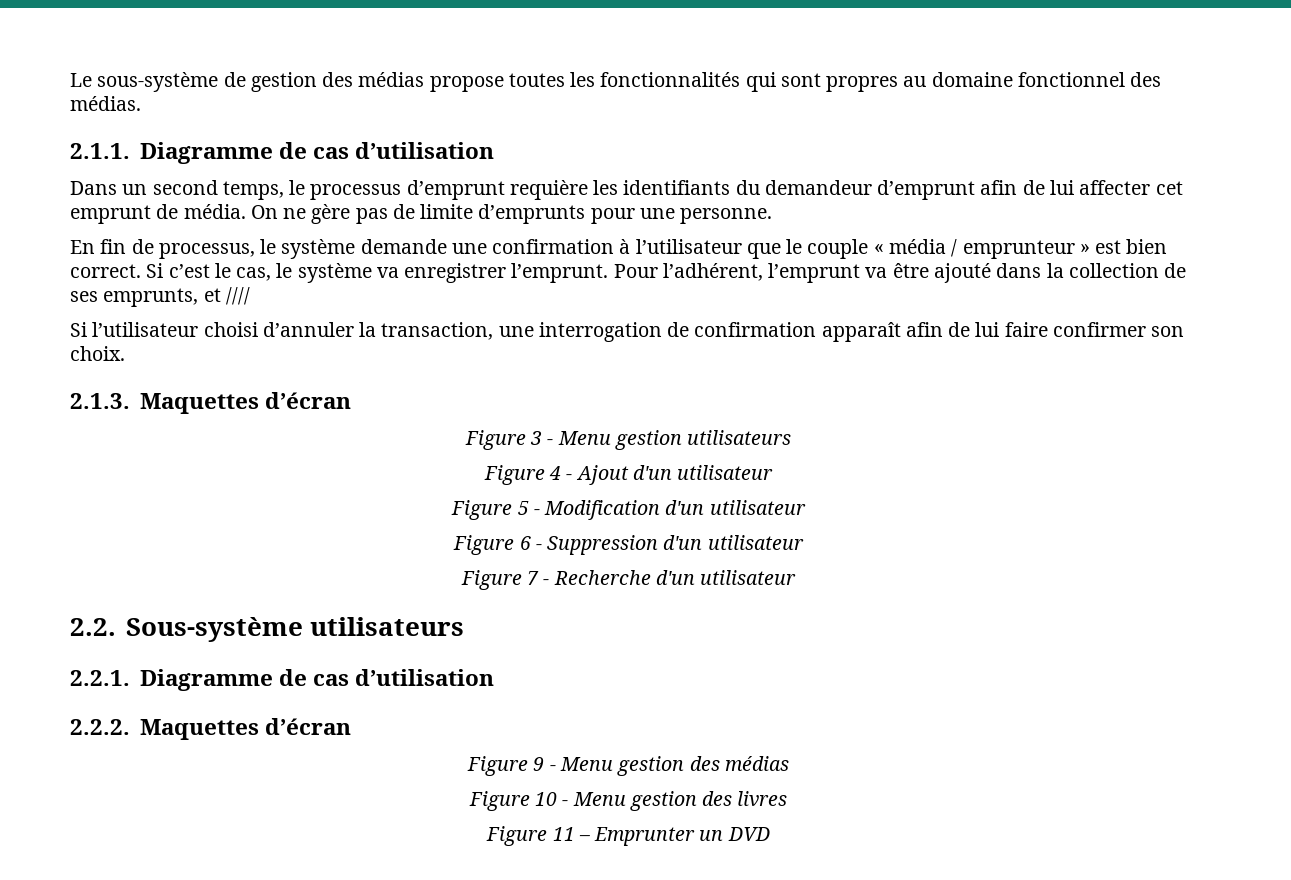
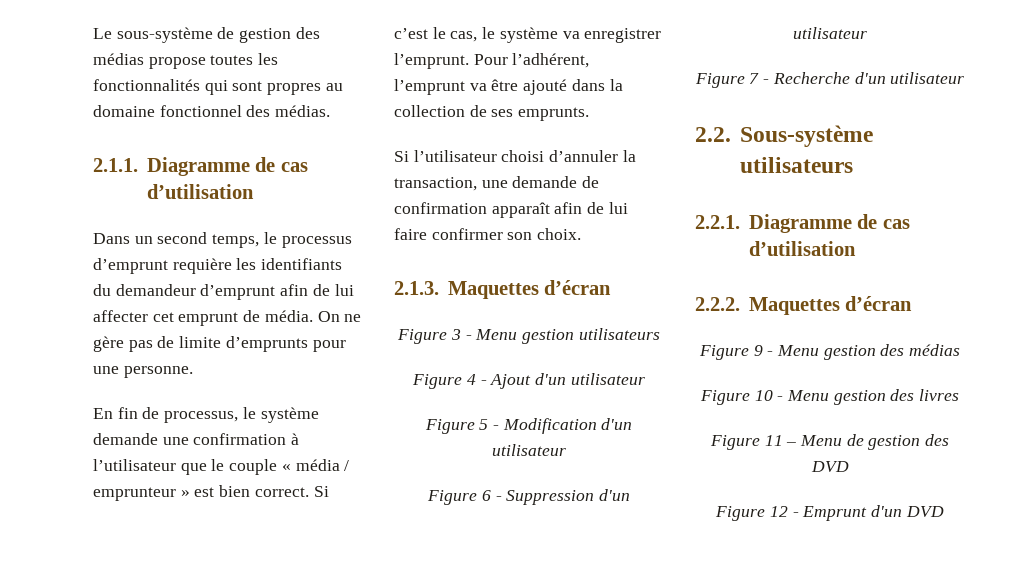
[103,287,250,307] emprunts, et //// -> [518,107,590,121] emprunts.
[538,322,662,342] interrogation -> [512,176,578,188] demande
[594,827,724,846] Emprunter un -> [800,434,950,450] [810,461,849,472] [715,505,903,521] Menu de gestion des DVD // Figure 12 - Emprunt d'un

